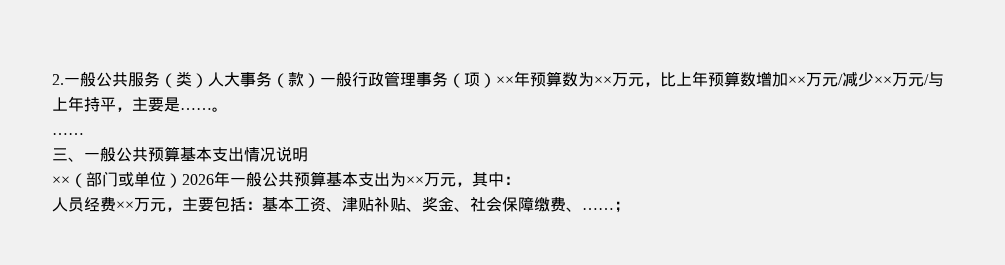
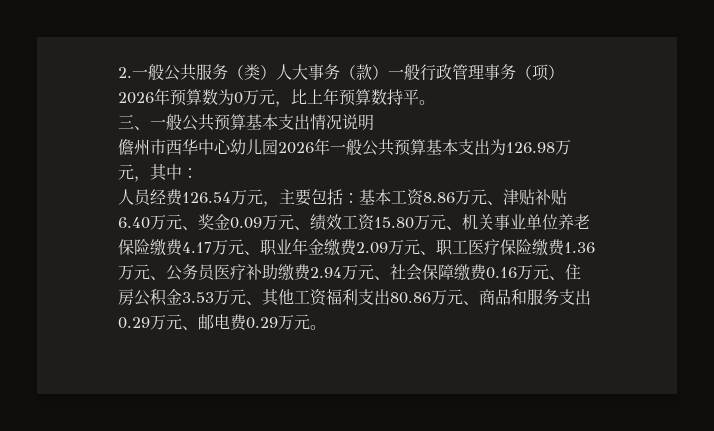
[496,76,514,85] ×× -> [118,92,154,104] 2026
[594,76,612,85] ×× -> [234,92,243,104] 0
[756,71,944,87] [52,96,228,112] [52,133,84,135] 增加××万元/减少××万元/与上年持平，主要是……。 // …… -> [387,89,435,105] 持平。
[52,171,182,188] ××（部门或单位） -> [118,139,278,155] 儋州市西华中心幼儿园
[406,176,424,185] ×× -> [506,142,555,153] 126.98
[116,201,134,210] ×× -> [182,192,231,203] 126.54
(326, 204) none -> [423,189,487,205] 8.86万元
[406,196,630,213] 、奖金、社会保障缴费、……； -> [118,214,590,231] [118,238,595,256] [118,264,581,281] [118,289,591,306] [118,314,326,331] 6.40万元、奖金0.09万元、绩效工资15.80万元、机关事业单位养老保险缴费4.17万元、职业年金缴费2.09万元、职工医疗保险缴费1.36万元、公务员医疗补助缴费2.94万元、社会保障缴费0.16万元、住房公积金3.53万元、其他工资福利支出80.86万元、商品和服务支出0.29万元、邮电费0.29万元。

